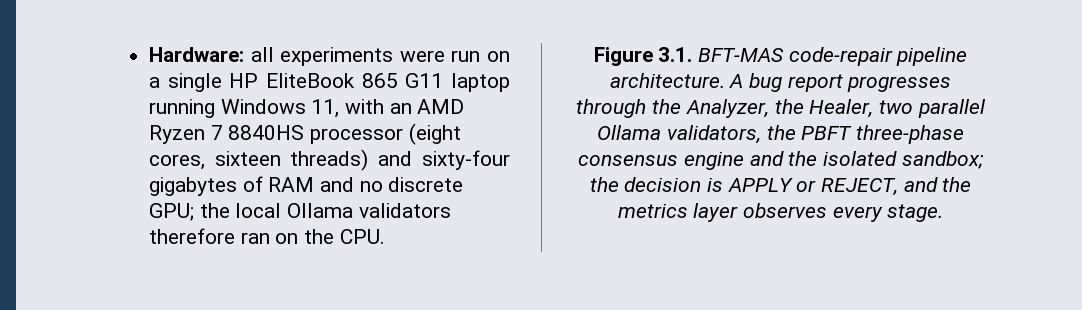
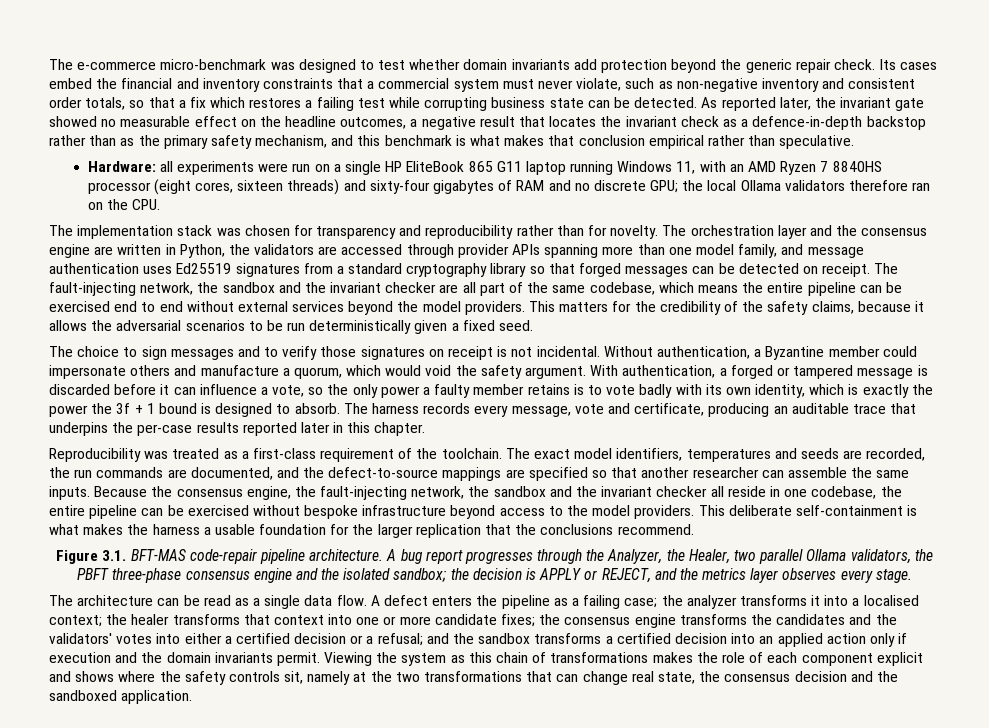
(148, 54) none -> [49,59,938,73] [49,78,916,92] [49,97,925,111] [49,116,926,130] [49,135,855,149] The e-commerce micro-benchmark was designed to test whether domain invariants add protection beyond the generic repair check. Its cases embed the financial and inventory constraints that a commercial system must never violate, such as non-negative inventory and consistent order totals, so that a fix which restores a failing test while corrupting business state can be detected. As reported later, the invariant gate showed no measurable effect on the headline outcomes, a negative result that locates the invariant check as a defence-in-depth backstop rather than as the primary safety mechanism, and this benchmark is what makes that conclusion empirical rather than speculative. //
(385, 236) none -> [49,225,928,239] [49,244,864,258] [49,263,899,277] [49,282,902,296] [49,301,924,315] [49,320,534,334] [49,346,917,360] [49,365,928,379] [49,384,933,398] [49,403,917,417] [49,422,426,436] [49,448,926,462] [49,467,910,481] [49,486,902,500] [49,505,918,519] [49,524,694,538] // The implementation stack was chosen for transparency and reproducibility rather than for novelty. The orchestration layer and the consensus engine are written in Python, the validators are accessed through provider APIs spanning more than one model family, and message authentication uses Ed25519 signatures from a standard cryptography library so that forged messages can be detected on receipt. The fault-injecting network, the sandbox and the invariant checker are all part of the same codebase, which means the entire pipeline can be exercised end to end without external services beyond the model providers. This matters for the credibility of the safety claims, because it allows the adversarial scenarios to be run deterministically given a fixed seed. // The choice to sign messages and to verify those signatures on receipt is not incidental. Without authentication, a Byzantine member could impersonate others and manufacture a quorum, which would void the safety argument. With authentication, a forged or tampered message is discarded before it can influence a vote, so the only power a faulty member retains is to vote badly with its own identity, which is exactly the power the 3f + 1 bound is designed to absorb. The harness records every message, vote and certificate, producing an auditable trace that underpins the per-case results reported later in this chapter. // Reproducibility was treated as a first-class requirement of the toolchain. The exact model identifiers, temperatures and seeds are recorded, the run commands are documented, and the defect-to-source mappings are specified so that another researcher can assemble the same inputs. Because the consensus engine, the fault-injecting network, the sandbox and the invariant checker all reside in one codebase, the entire pipeline can be exercised without bespoke infrastructure beyond access to the model providers. This deliberate self-containment is what makes the harness a usable foundation for the larger replication that the conclusions recommend.
(944, 213) none -> [49,595,919,609] [49,614,897,628] [49,633,908,647] [49,652,923,666] [49,671,898,685] [49,690,193,704] // The architecture can be read as a single data flow. A defect enters the pipeline as a failing case; the analyzer transforms it into a localised context; the healer transforms that context into one or more candidate fixes; the consensus engine transforms the candidates and the validators' votes into either a certified decision or a refusal; and the sandbox transforms a certified decision into an applied action only if execution and the domain invariants permit. Viewing the system as this chain of transformations makes the role of each component explicit and shows where the safety controls sit, namely at the two transformations that can change real state, the consensus decision and the sandboxed application.

